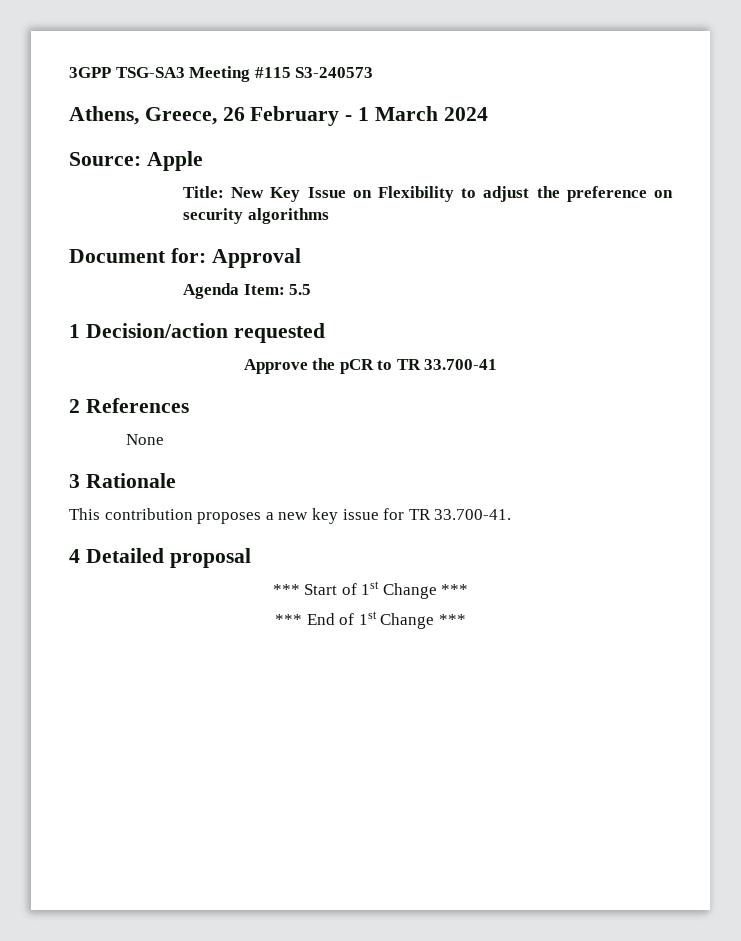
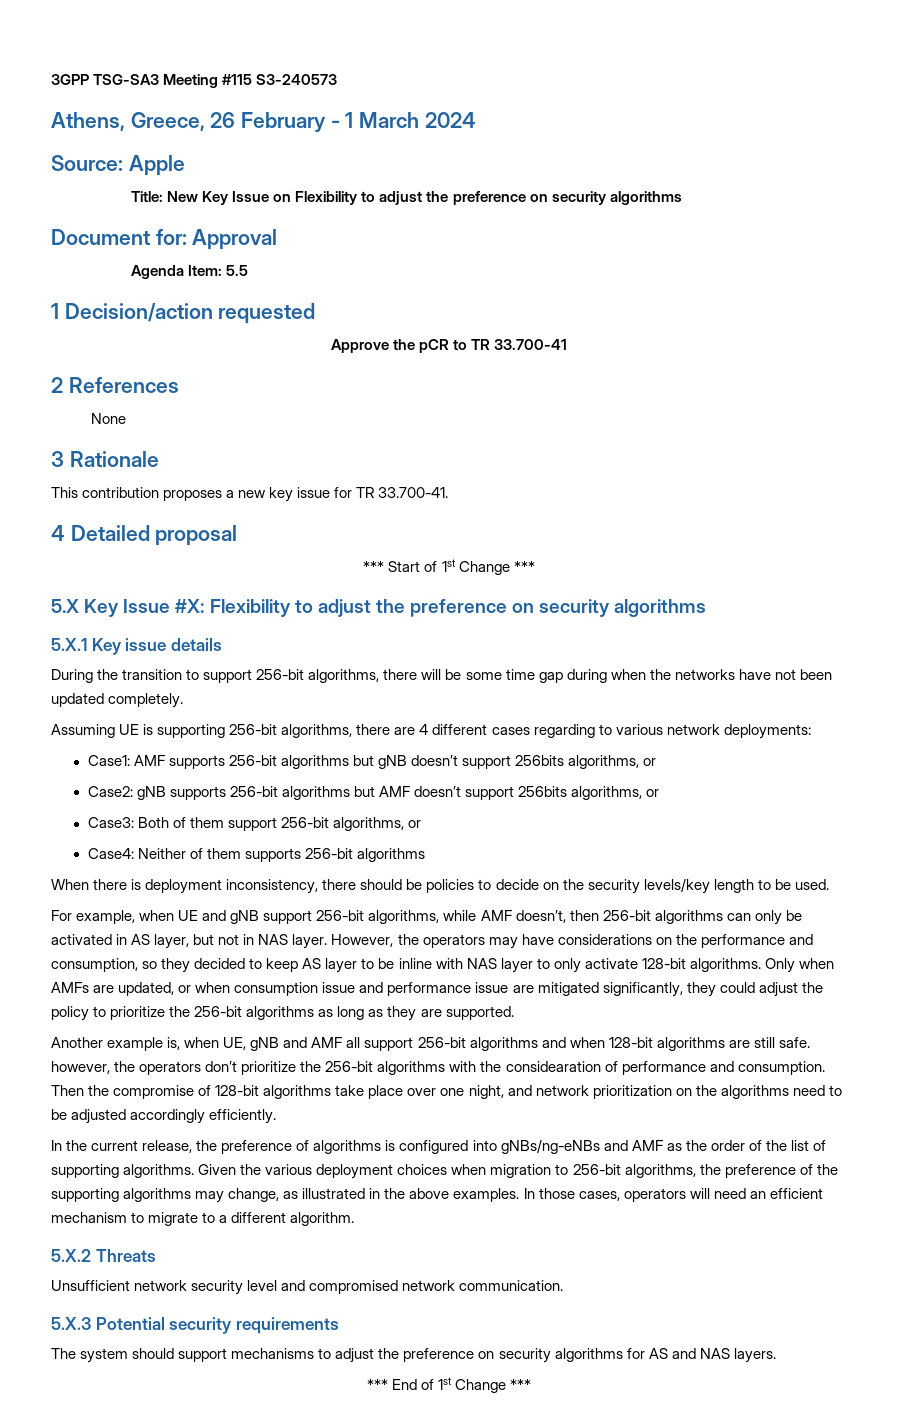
(469, 589) none -> [51,599,707,617] [51,638,222,655] [51,669,832,683] [51,693,184,708] [51,724,811,739] [87,755,657,769] [87,786,660,800] [87,817,421,831] [87,848,425,862] [51,878,829,894] [51,910,802,925] [51,934,813,949] [51,958,834,973] [51,982,823,997] [51,1006,514,1021] [51,1037,810,1051] [51,1061,825,1075] [51,1085,842,1099] [51,1109,277,1124] [51,1139,826,1154] [51,1164,838,1179] [51,1188,823,1203] [51,1212,355,1226] [51,1249,156,1262] [51,1280,564,1295] [51,1317,339,1334] [51,1348,776,1363] // 5.X Key Issue #X: Flexibility to adjust the preference on security algorithms // 5.X.1 Key issue details // During the transition to support 256-bit algorithms, there will be some time gap during when the networks have not been updated completely. // Assuming UE is supporting 256-bit algorithms, there are 4 different cases regarding to various network deployments: // Case1: AMF supports 256-bit algorithms but gNB doesn’t support 256bits algorithms, or // Case2: gNB supports 256-bit algorithms but AMF doesn’t support 256bits algorithms, or // Case3: Both of them support 256-bit algorithms, or // Case4: Neither of them supports 256-bit algorithms // When there is deployment inconsistency, there should be policies to decide on the security levels/key length to be used. // For example, when UE and gNB support 256-bit algorithms, while AMF doesn’t, then 256-bit algorithms can only be activated in AS layer, but not in NAS layer. However, the operators may have considerations on the performance and consumption, so they decided to keep AS layer to be inline with NAS layer to only activate 128-bit algorithms. Only when AMFs are updated, or when consumption issue and performance issue are mitigated significantly, they could adjust the policy to prioritize the 256-bit algorithms as long as they are supported. // Another example is, when UE, gNB and AMF all support 256-bit algorithms and when 128-bit algorithms are still safe. however, the operators don’t prioritize the 256-bit algorithms with the considearation of performance and consumption. Then the compromise of 128-bit algorithms take place over one night, and network prioritization on the algorithms need to be adjusted accordingly efficiently. // In the current release, the preference of algorithms is configured into gNBs/ng-eNBs and AMF as the order of the list of supporting algorithms. Given the various deployment choices when migration to 256-bit algorithms, the preference of the supporting algorithms may change, as illustrated in the above examples. In those cases, operators will need an efficient mechanism to migrate to a different algorithm. // 5.X.2 Threats // Unsufficient network security level and compromised network communication. // 5.X.3 Potential security requirements // The system should support mechanisms to adjust the preference on security algorithms for AS and NAS layers.

